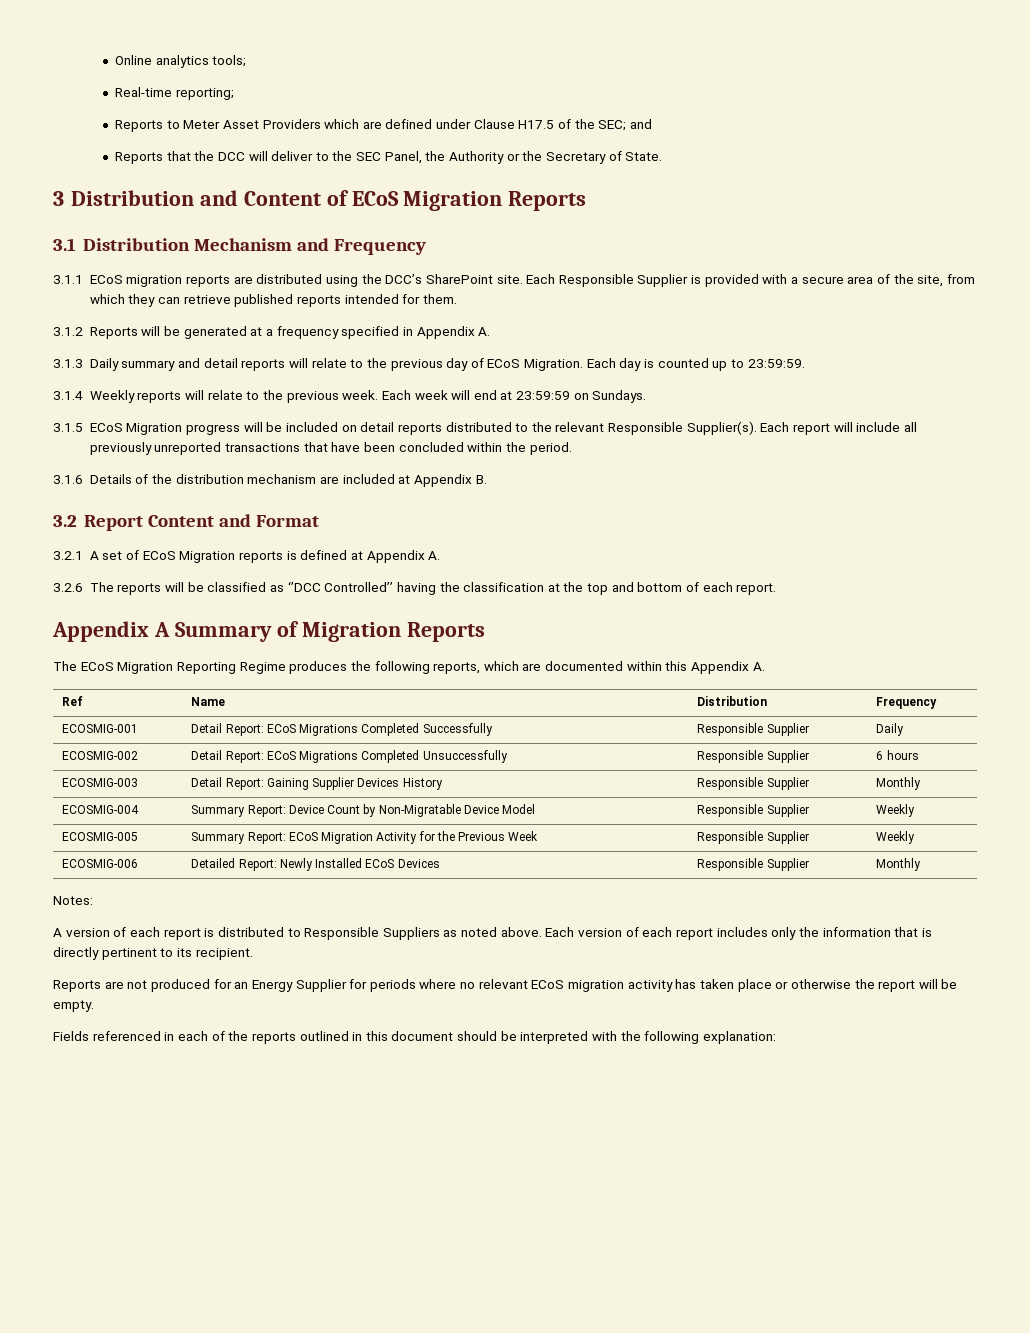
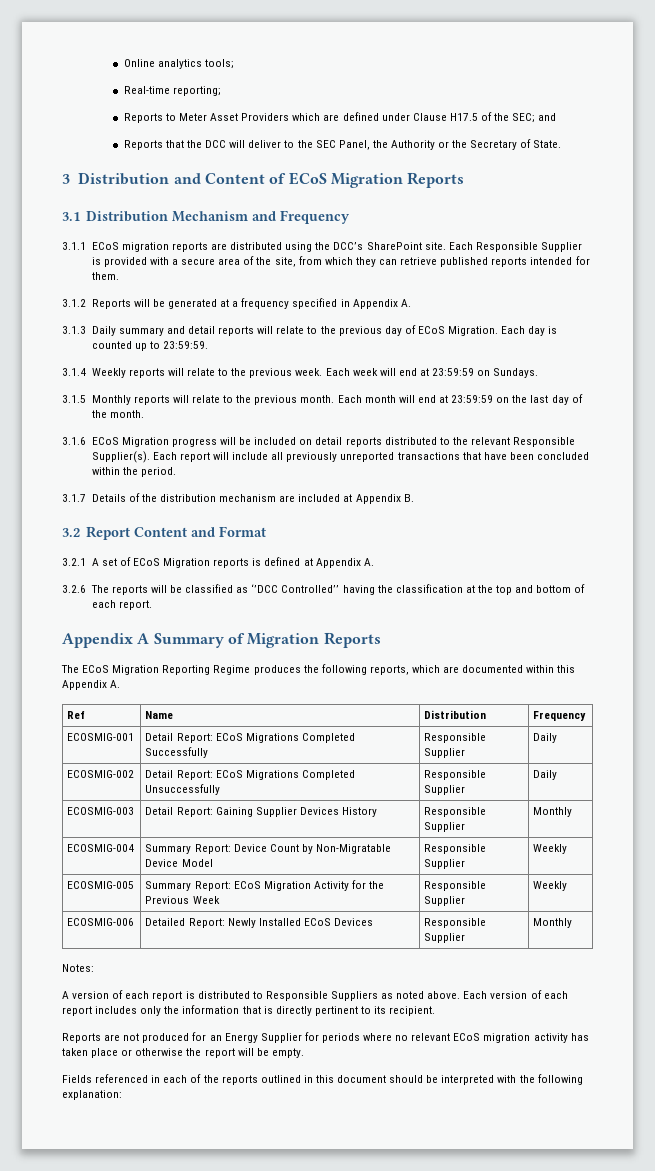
(83, 427) none -> [91,394,583,405] [91,410,144,418] [62,437,86,445] Monthly reports will relate to the previous month. Each month will end at 23:59:59 on the last day of the month. // 3.1.6
[53,475,83,484] 3.1.6 -> [62,494,86,502] 3.1.7
[876,750,919,760] 6 hours -> [533,770,558,780] Daily

